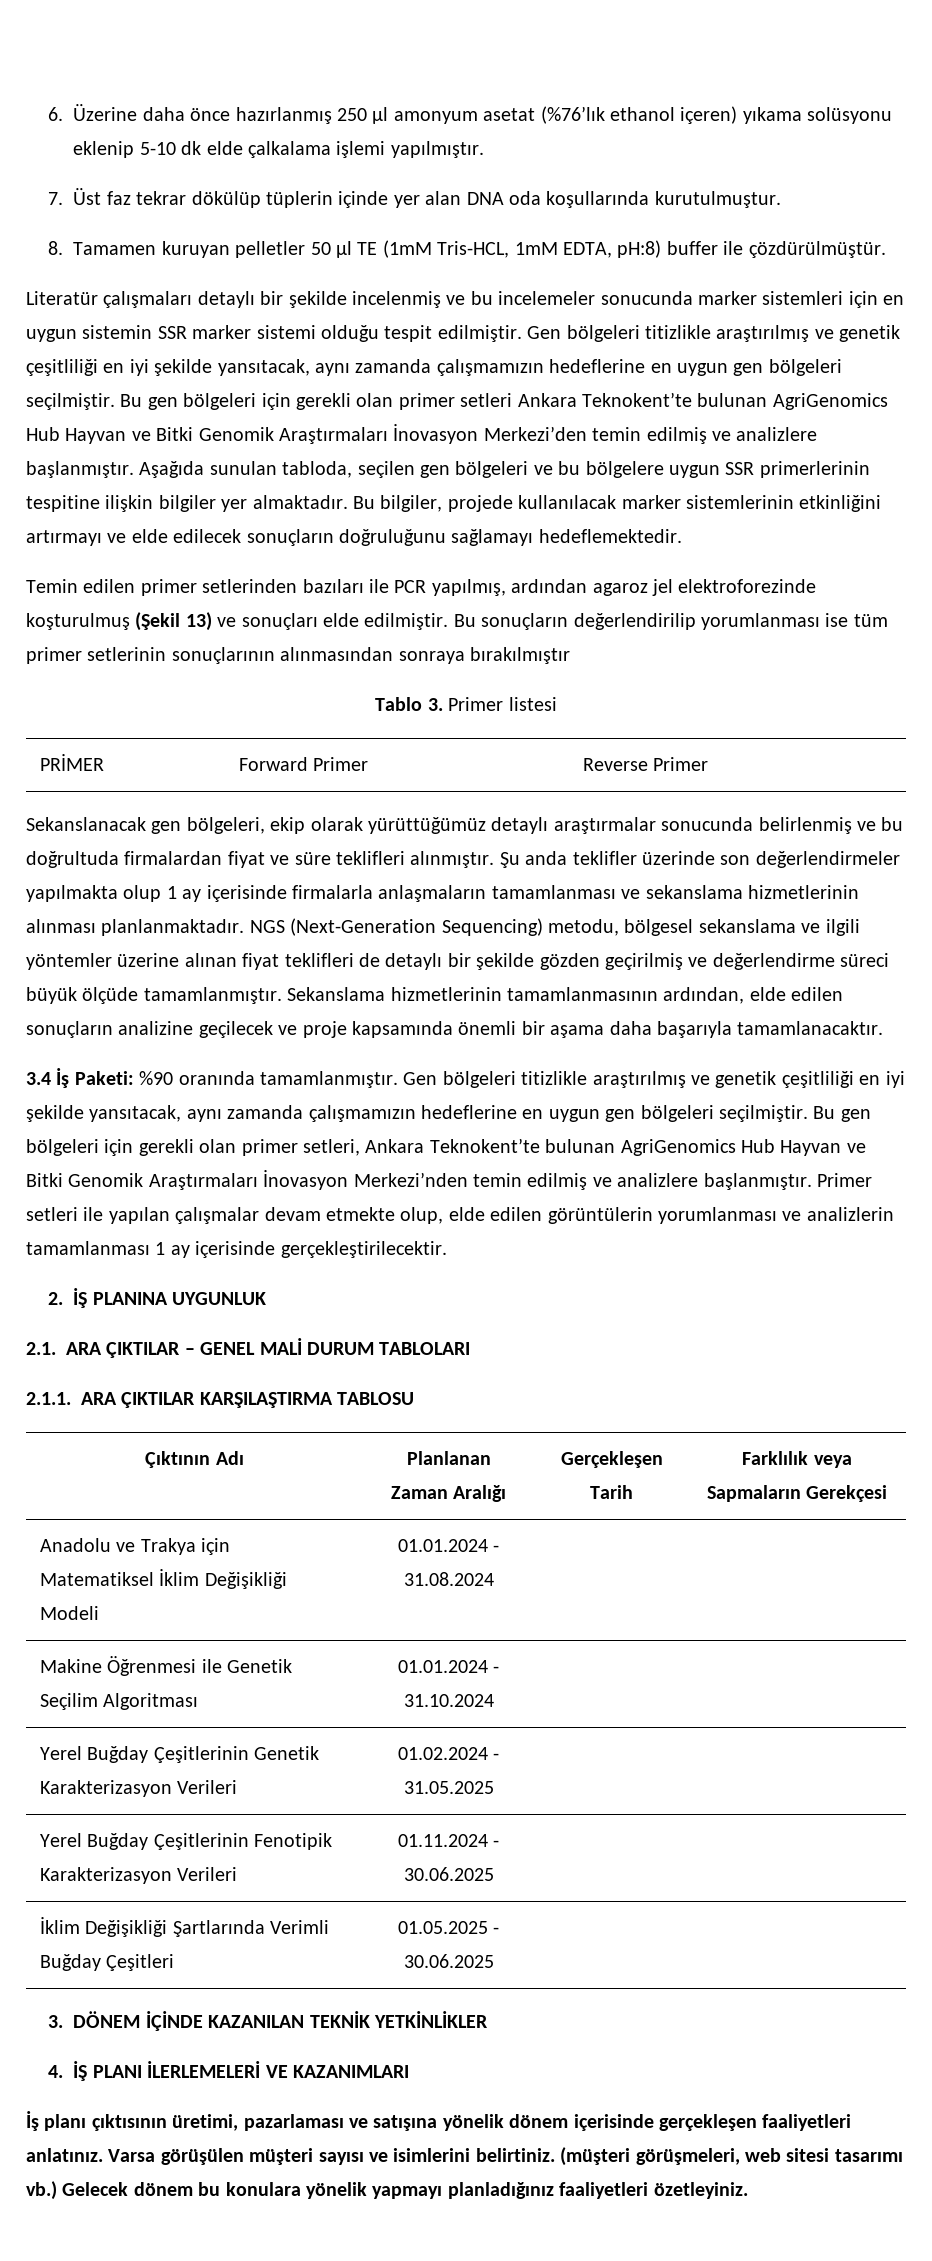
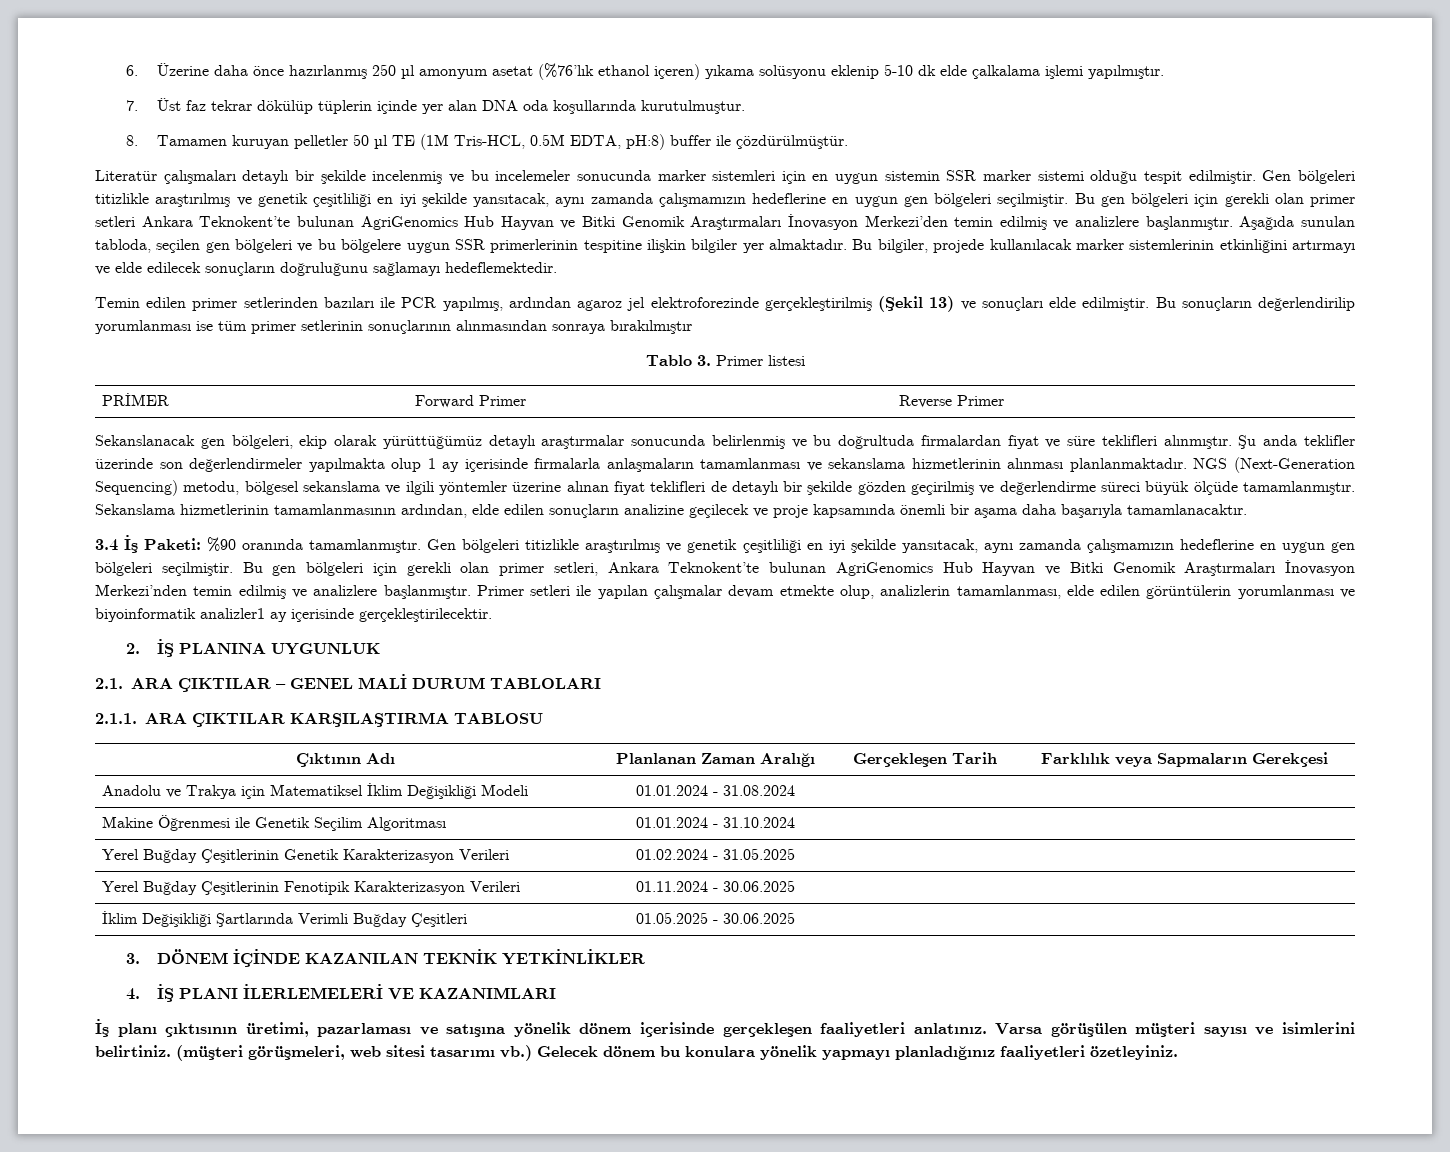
[382,240,558,258] (1mM Tris-HCL, 1mM -> [420,134,566,150] (1M Tris-HCL, 0.5M
[26,613,130,630] koşturulmuş -> [764,297,872,311] gerçekleştirilmiş
(444, 1215) none -> [880,585,1061,599] analizlerin tamamlanması,
[806,1207,894,1221] [26,1241,166,1255] analizlerin tamamlanması 1 -> [95,608,265,622] biyoinformatik analizler1

